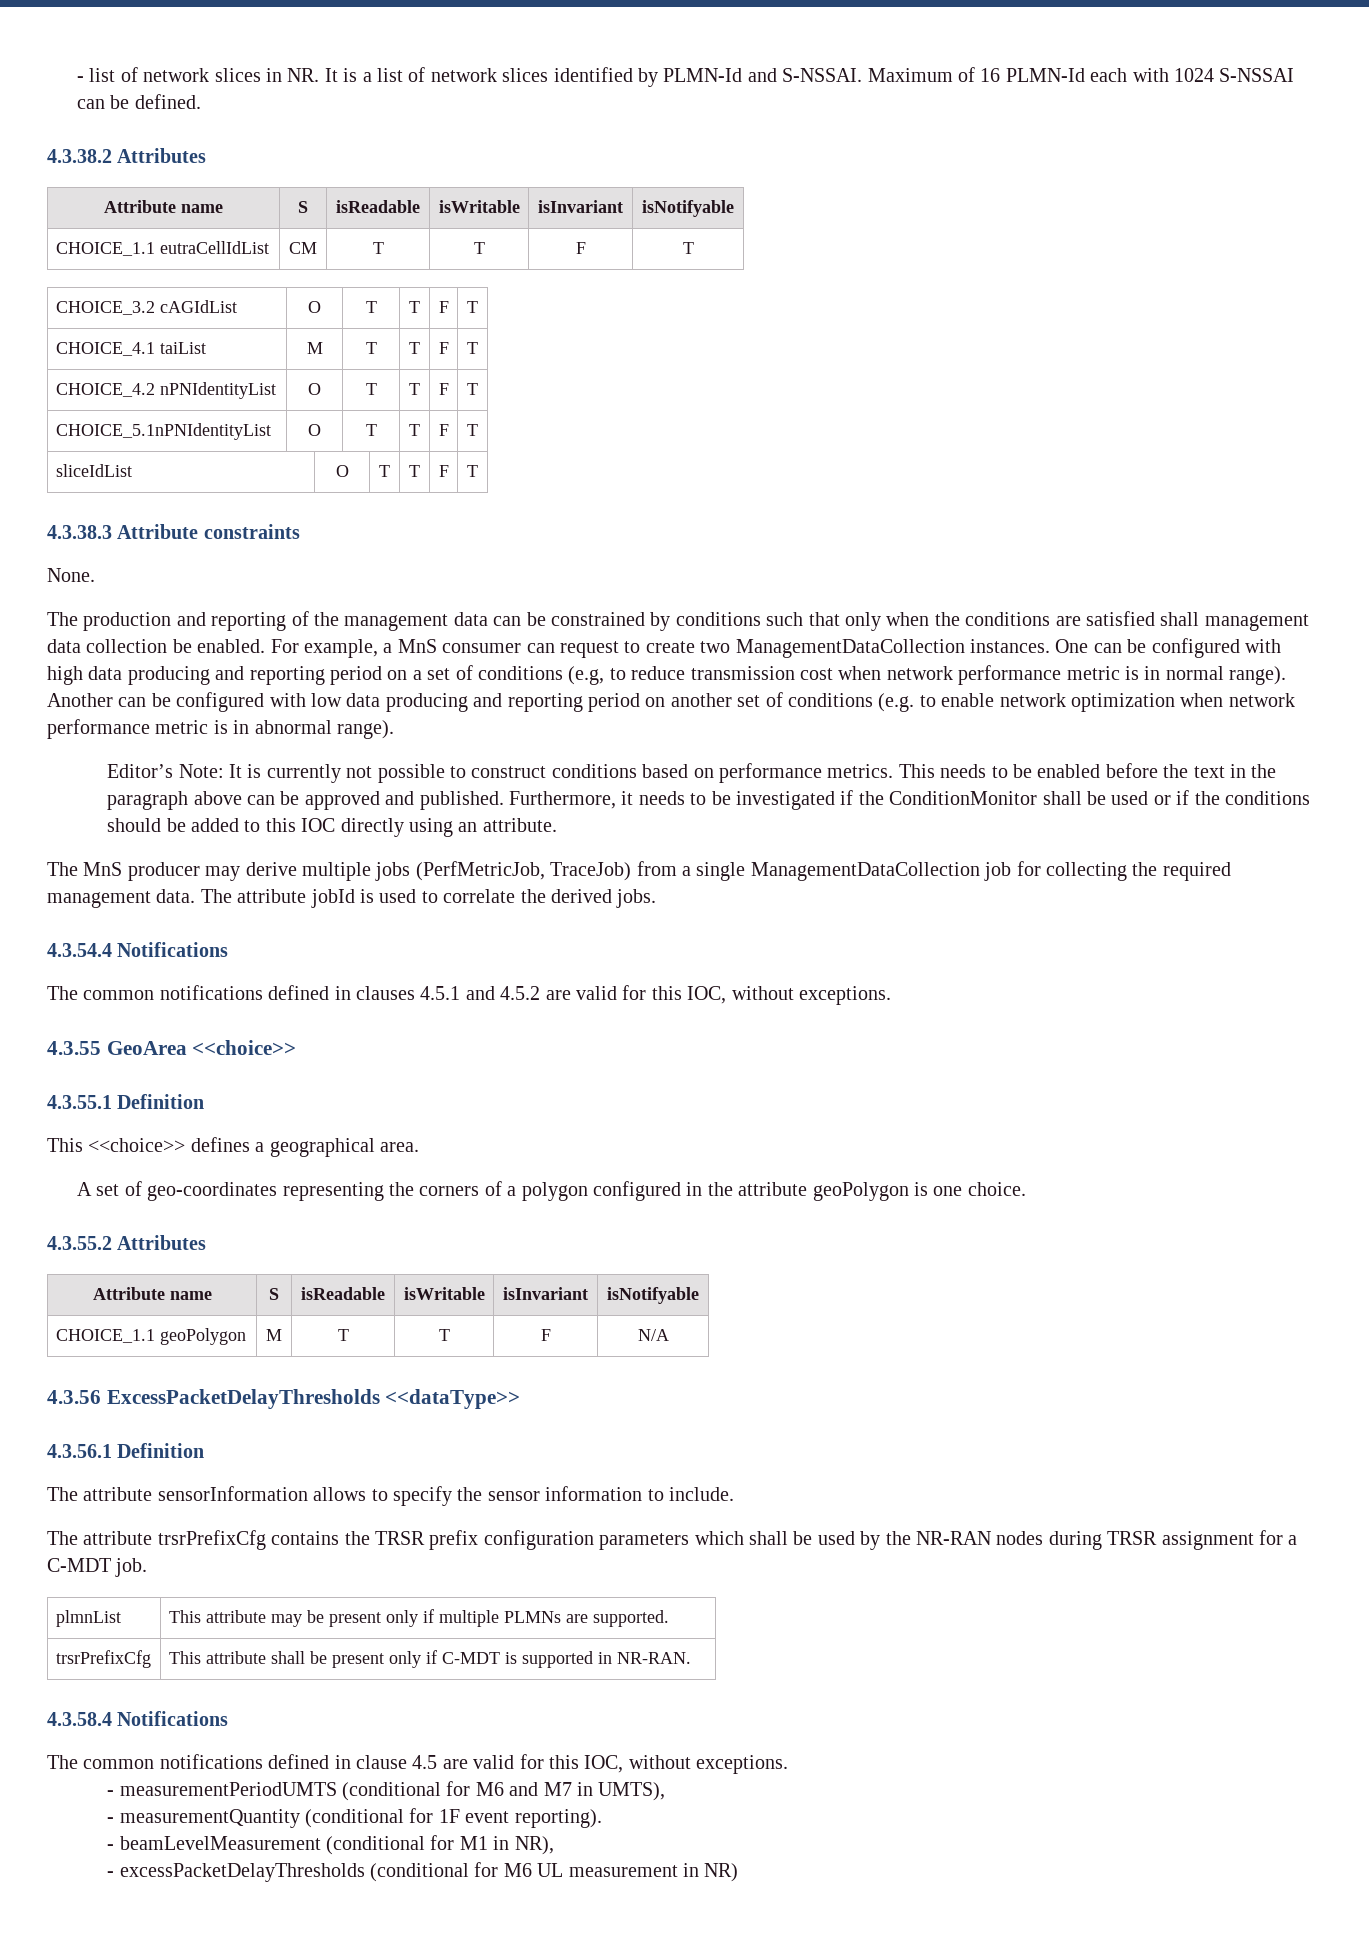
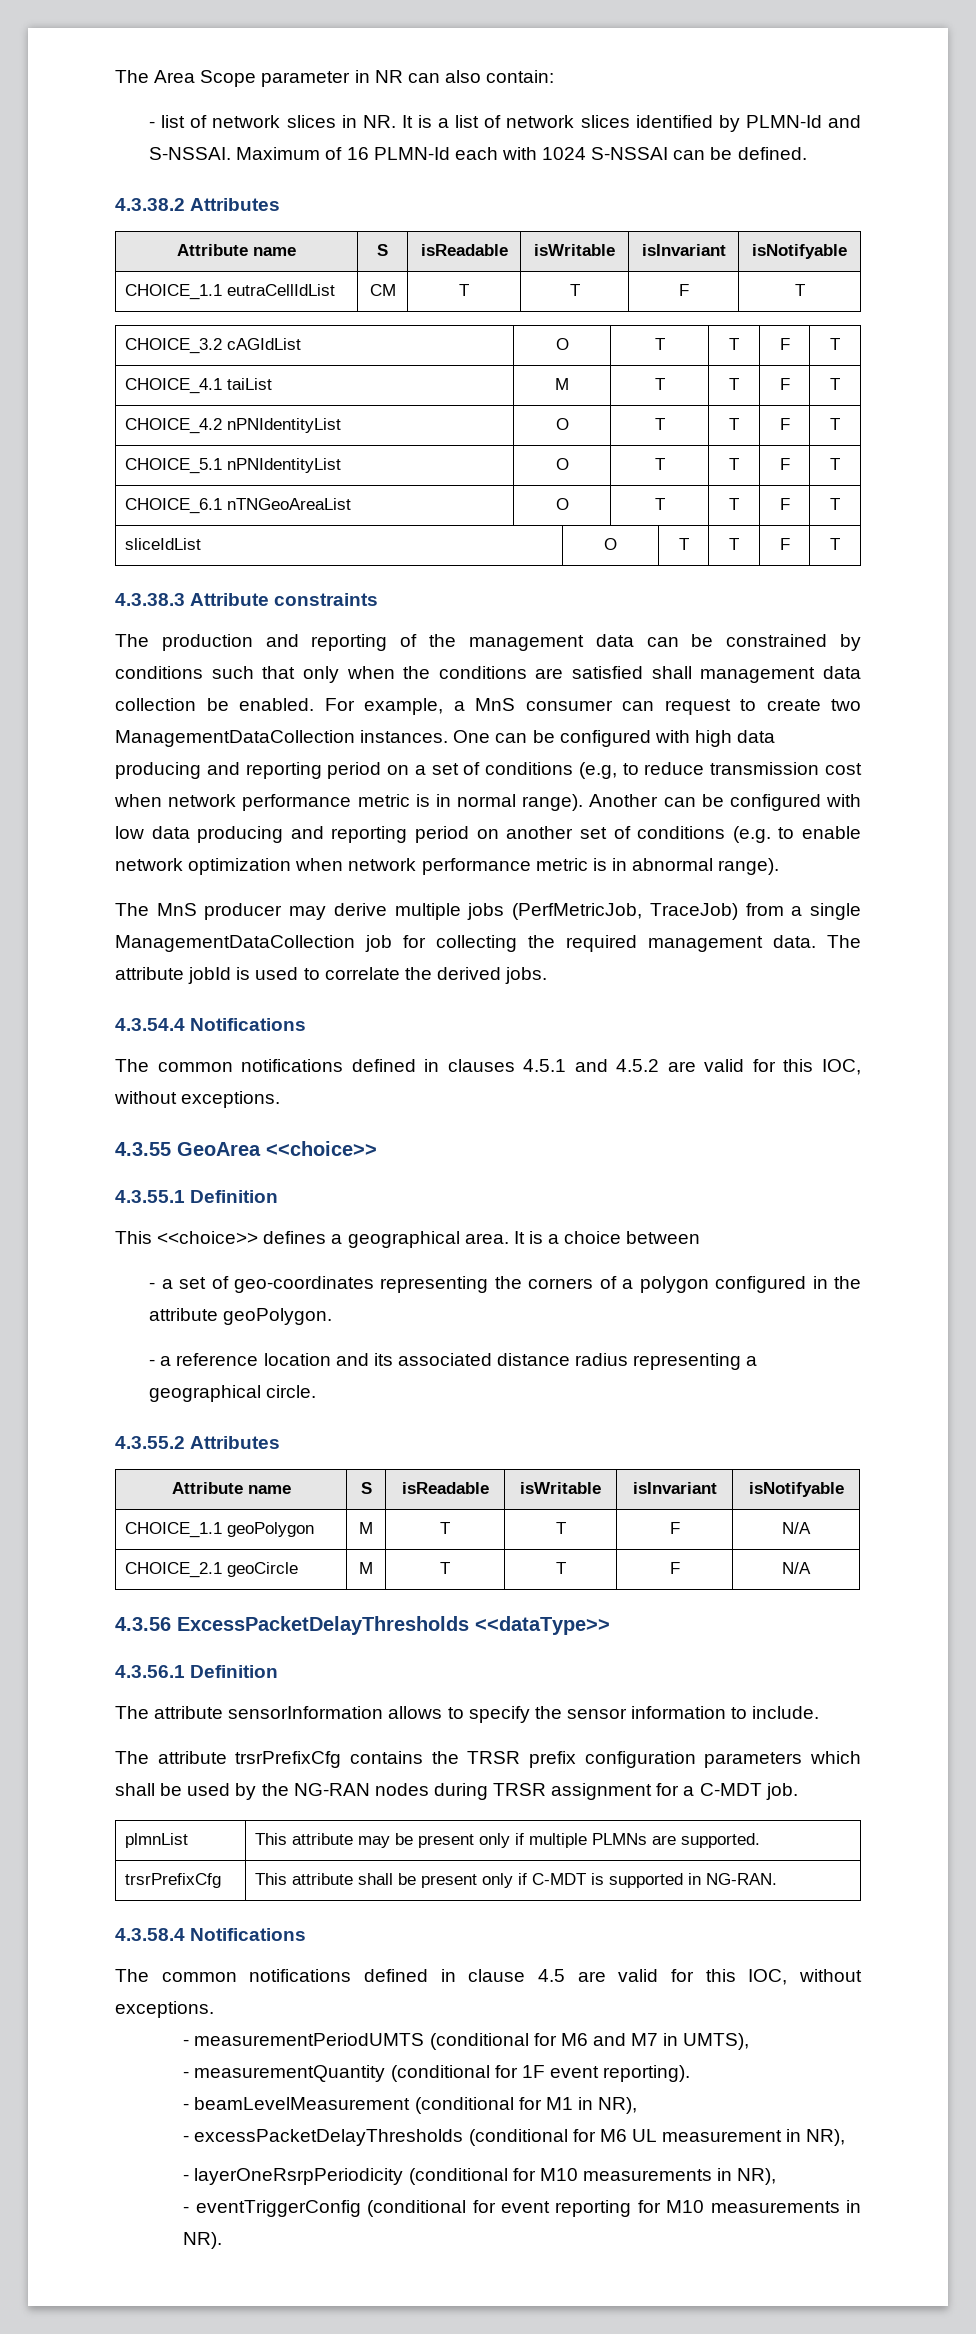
(77, 79) none -> [115,70,555,87] The Area Scope parameter in NR can also contain: //
[55,423,271,440] CHOICE_5.1nPNIdentityList -> [125,458,342,474] [555,458,569,470] [654,458,665,470] [729,458,739,470] [779,458,790,470] [830,458,840,470] [125,498,352,514] CHOICE_5.1 nPNIdentityList | O | T | T | F | T // CHOICE_6.1 nTNGeoAreaList
[47,568,95,582] // None. -> (379, 599) none
[107,763,1277,783] [107,790,1310,810] [107,818,557,837] // Editor’s Note: It is currently not possible to construct conditions based on performance metrics. This needs to be enabled before the text in the paragraph above can be approved and published. Furthermore, it needs to be investigated if the ConditionMonitor shall be used or if the conditions should be added to this IOC directly using an attribute. -> (780, 866) none
[77,1182,93,1196] // A -> [513,1231,701,1244] [149,1279,173,1289] It is a choice between // - a
[812,1182,1026,1201] geoPolygon is one choice. -> [223,1308,333,1325] [149,1353,758,1370] [149,1385,317,1402] geoPolygon. // - a reference location and its associated distance radius representing a geographical circle.
(669, 1335) none -> [125,1562,299,1578] [359,1562,373,1574] [440,1562,450,1574] [555,1562,566,1574] [669,1562,680,1574] [782,1562,811,1574] // CHOICE_2.1 geoCircle | M | T | T | F | N/A
[915,1531,991,1545] NR-RAN -> [293,1783,370,1796] NG-RAN
[616,1652,691,1664] NR-RAN. -> [706,1873,778,1885] NG-RAN.
[704,1863,739,1882] NR) -> [806,2129,846,2146] [183,2168,777,2185] [183,2200,862,2217] [183,2232,223,2249] NR), // - layerOneRsrpPeriodicity (conditional for M10 measurements in NR), // - eventTriggerConfig (conditional for event reporting for M10 measurements in NR).

